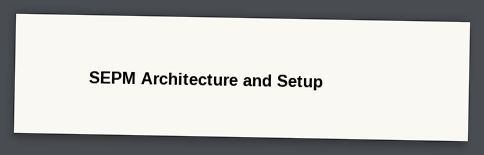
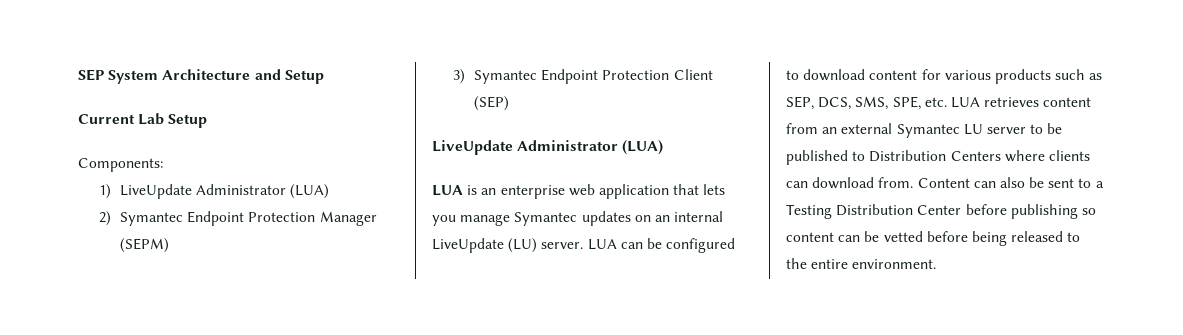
[88,71,137,85] SEPM -> [78,69,159,84] SEP System
(324, 82) none -> [78,113,208,128] [78,158,163,172] [99,184,330,199] [99,211,377,226] [120,238,170,253] [453,69,713,84] [474,96,510,111] [432,140,664,155] [432,184,726,199] [432,211,724,226] [432,238,736,253] [786,69,1103,84] [786,96,1092,110] [786,123,1063,138] [786,150,1090,165] [786,177,1104,189] [786,204,1096,219] [786,231,1081,246] [786,258,937,269] // Current Lab Setup // Components: // 1) LiveUpdate Administrator (LUA) // 2) Symantec Endpoint Protection Manager (SEPM) // 3) Symantec Endpoint Protection Client (SEP) // LiveUpdate Administrator (LUA) // LUA is an enterprise web application that lets you manage Symantec updates on an internal LiveUpdate (LU) server. LUA can be configured to download content for various products such as SEP, DCS, SMS, SPE, etc. LUA retrieves content from an external Symantec LU server to be published to Distribution Centers where clients can download from. Content can also be sent to a Testing Distribution Center before publishing so content can be vetted before being released to the entire environment.

